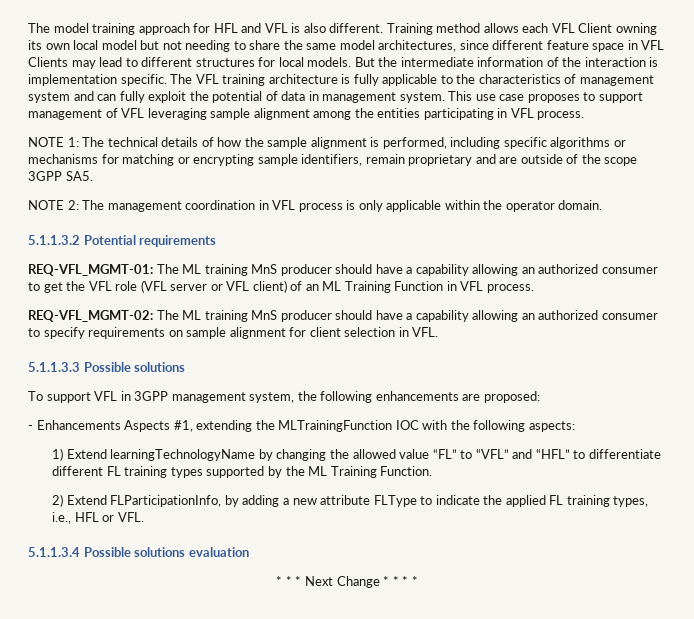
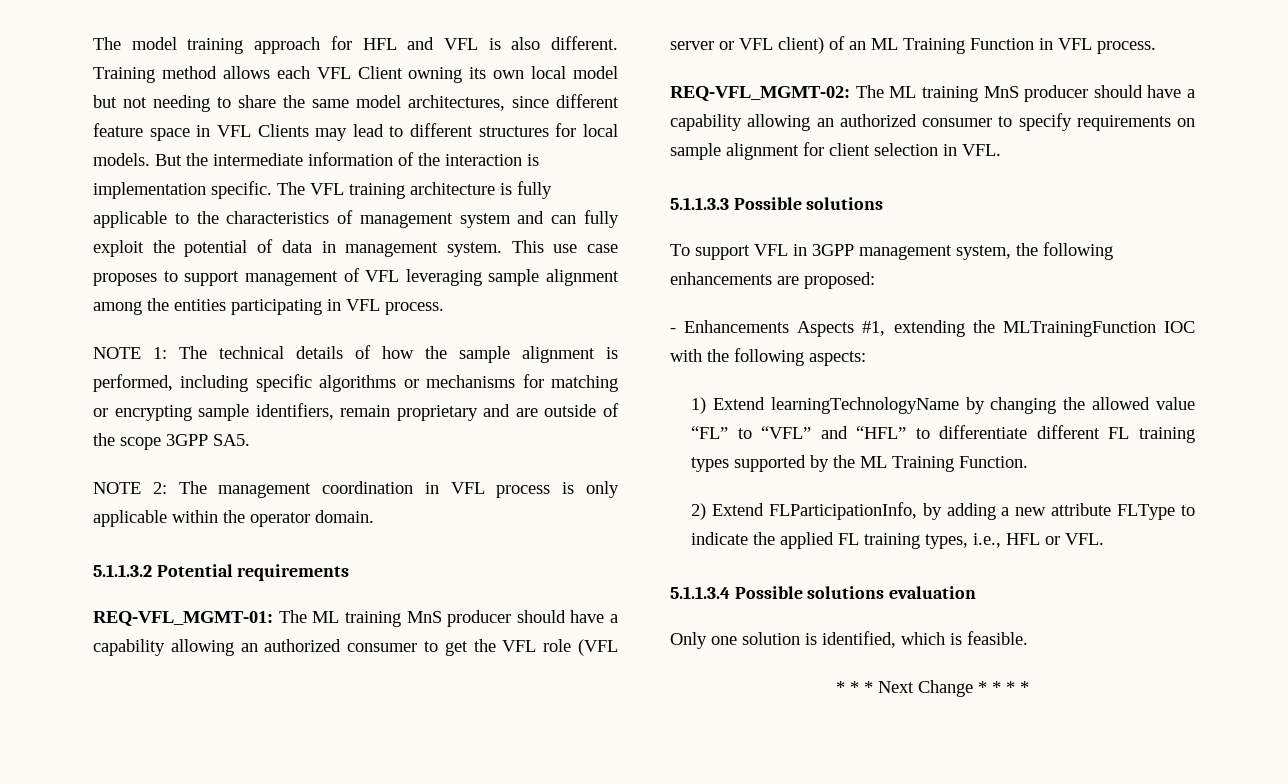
(249, 552) none -> [670,631,1028,649] // Only one solution is identified, which is feasible.

